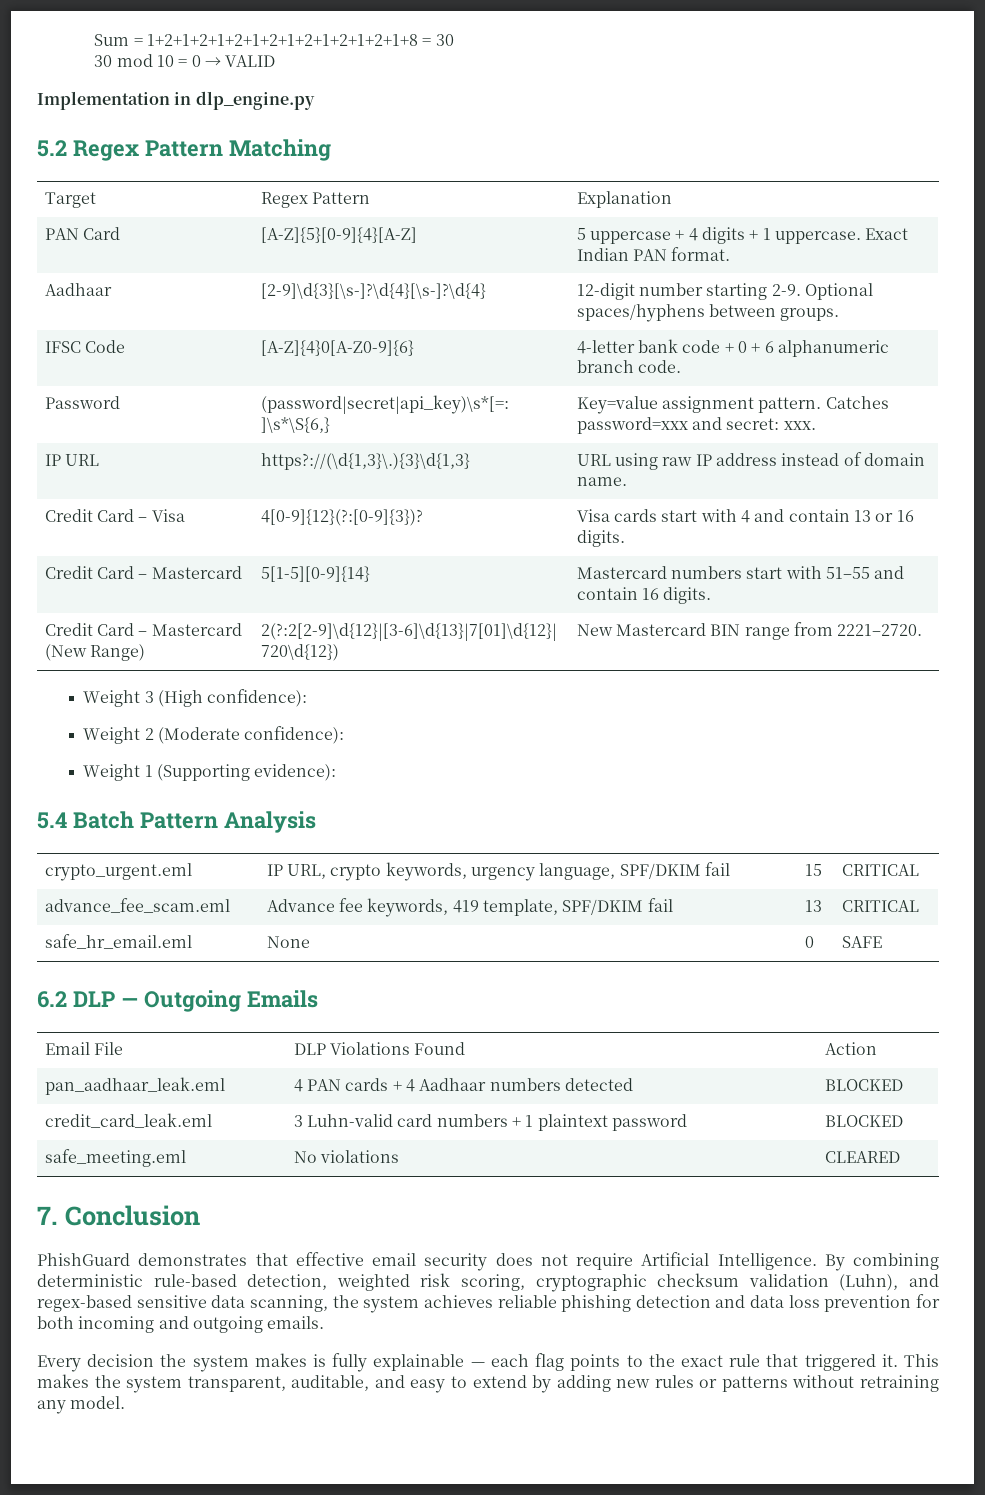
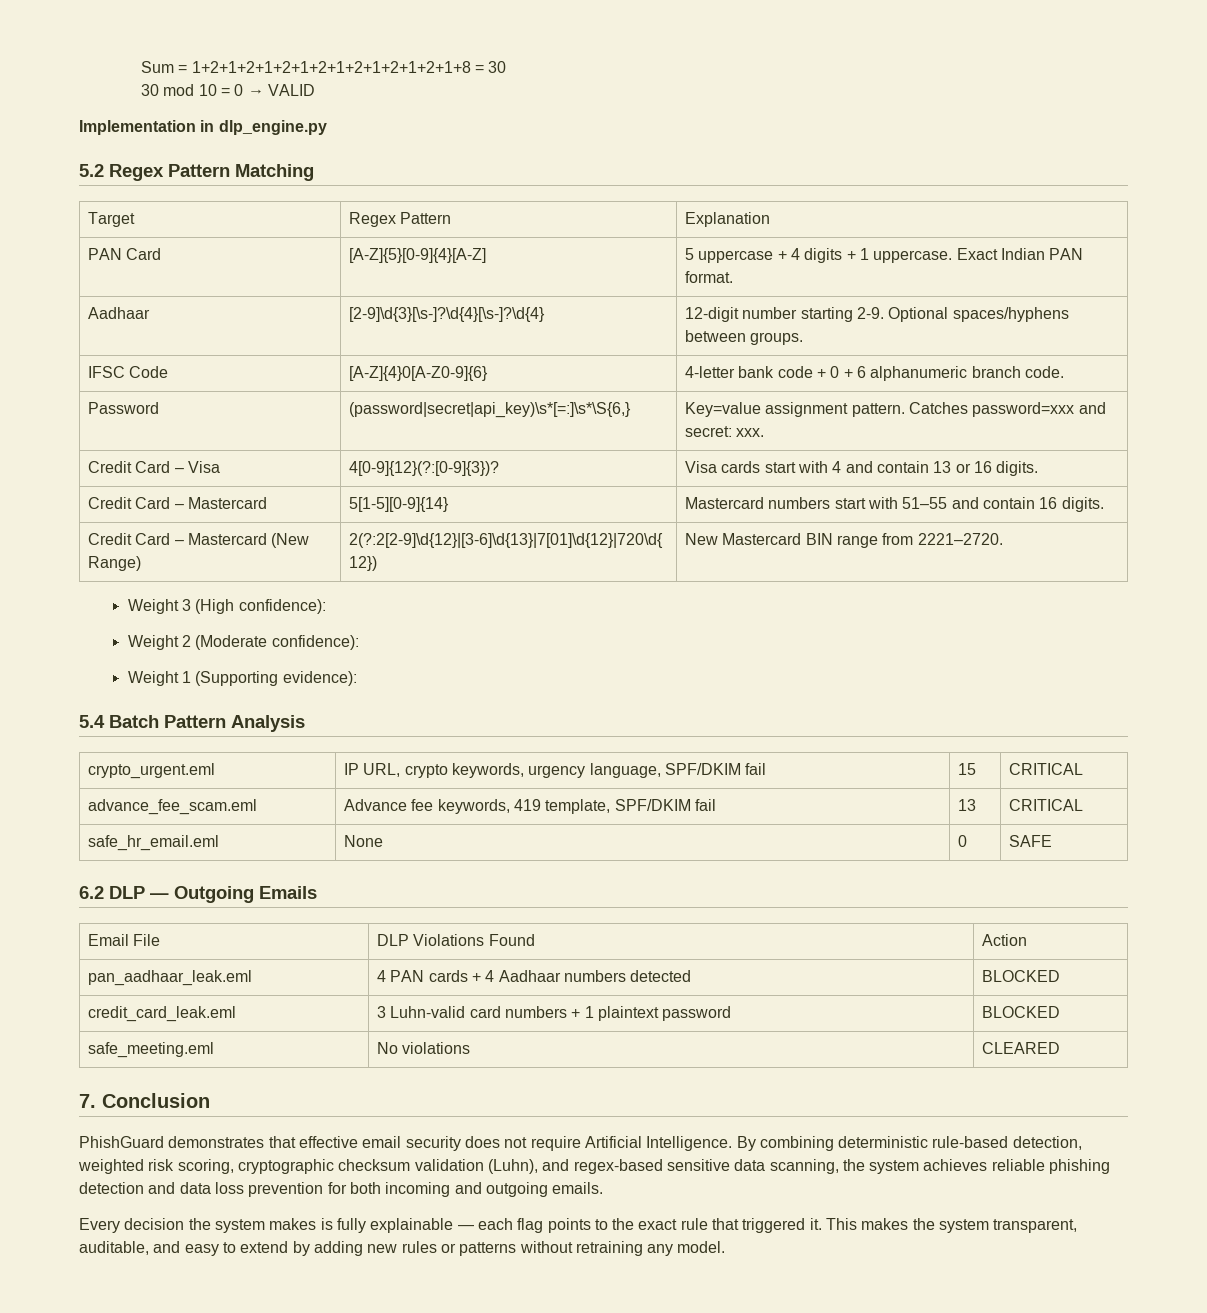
[44,454,100,466] [260,453,470,470] [576,452,926,470] [576,477,627,486] // IP URL | https?://(\d{1,3}\.){3}\d{1,3} | URL using raw IP address instead of domain name. -> (765, 432) none

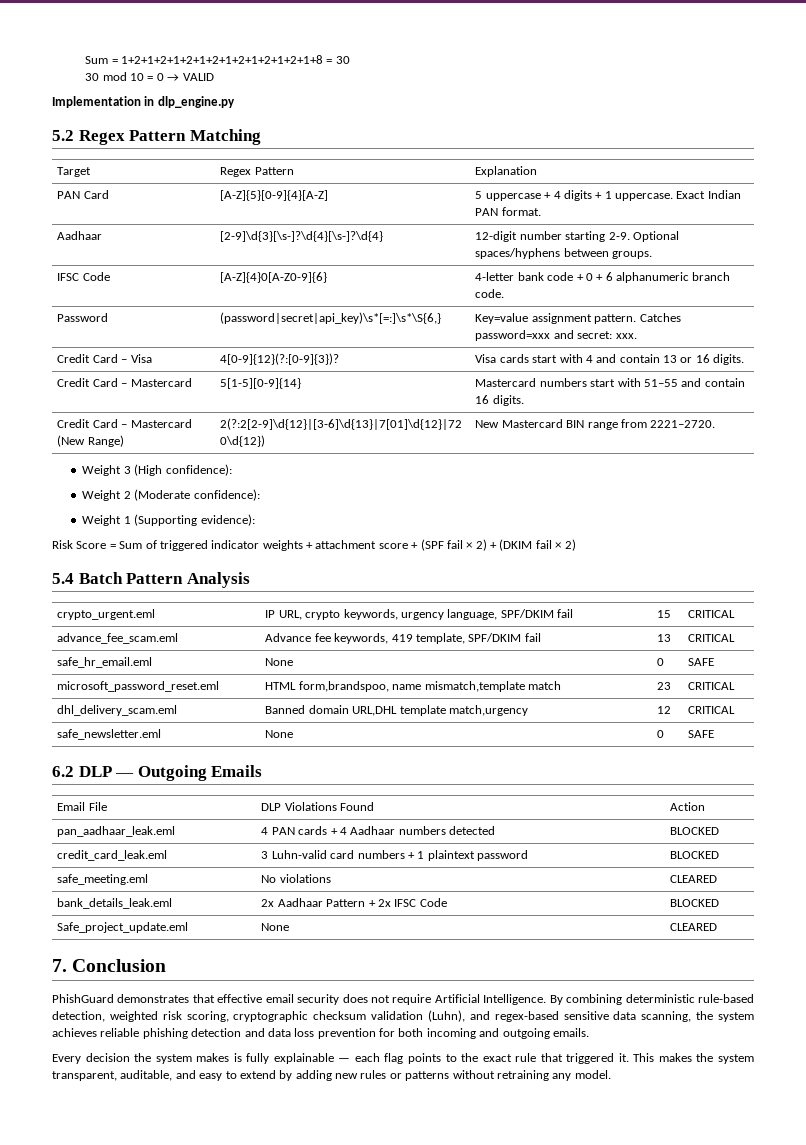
(357, 678) none -> [52,539,576,551] // Risk Score = Sum of triggered indicator weights + attachment score + (SPF fail × 2) + (DKIM fail × 2)
(1052, 841) none -> [57,681,220,692] [265,681,561,692] [657,682,672,690] [688,682,736,690] [57,705,178,716] [265,705,528,716] [657,706,672,714] [688,706,736,714] [57,729,162,740] [265,730,294,738] [657,730,665,738] [688,730,715,738] // microsoft_password_reset.eml | HTML form,brandspoo, name mismatch,template match | 23 | CRITICAL // dhl_delivery_scam.eml | Banned domain URL,DHL template match,urgency | 12 | CRITICAL // safe_newsletter.eml | None | 0 | SAFE
(1060, 1048) none -> [57,898,173,909] [261,898,447,907] [670,899,720,907] [57,922,189,933] [261,923,290,931] [670,923,718,931] // bank_details_leak.eml | 2x Aadhaar Pattern + 2x IFSC Code | BLOCKED // Safe_project_update.eml | None | CLEARED

